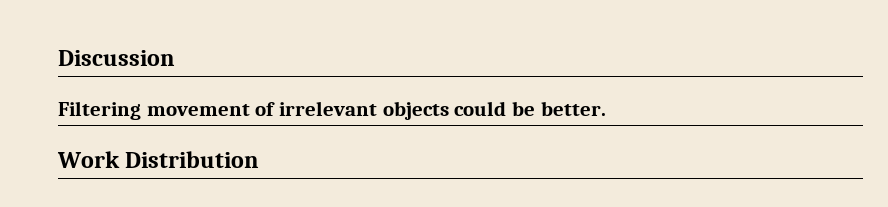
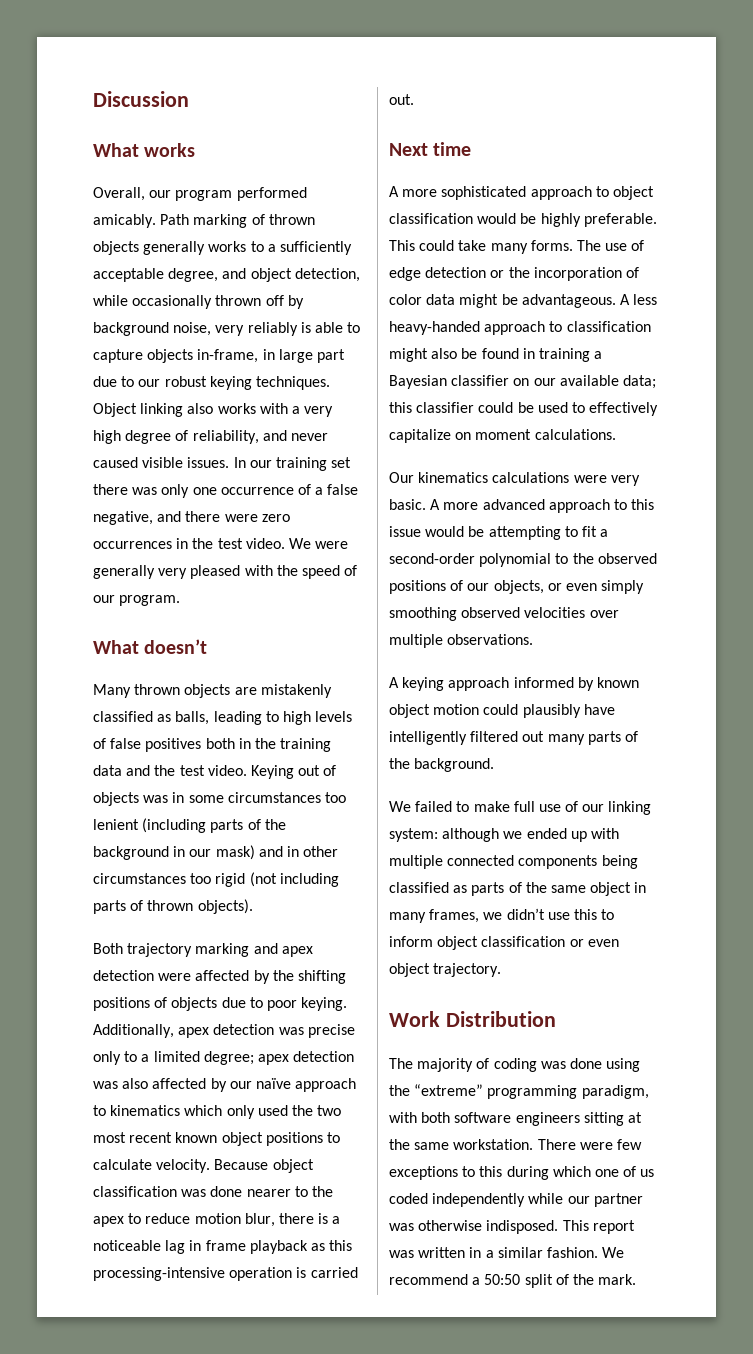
[58,101,606,120] [57,151,260,168] Filtering movement of irrelevant objects could be better. // Work Distribution -> [93,143,196,157] [93,187,307,201] [93,214,315,228] [93,241,352,255] [93,268,360,282] [93,295,304,309] [93,322,361,336] [93,349,345,363] [93,376,330,390] [93,403,334,417] [93,430,328,444] [93,457,352,471] [93,484,359,498] [93,511,290,525] [93,538,349,549] [93,565,358,579] [93,595,181,606] [93,639,208,654] [93,684,332,698] [93,711,353,725] [93,738,332,752] [93,765,337,779] [93,792,346,806] [93,818,286,833] [93,845,339,860] [93,872,339,887] [93,899,253,914] [93,943,313,957] [93,970,346,984] [93,997,348,1011] [93,1024,355,1038] [93,1051,355,1065] [93,1078,357,1092] [93,1105,342,1119] [93,1132,340,1146] [93,1159,314,1173] [93,1186,333,1197] [93,1213,341,1227] [93,1240,353,1254] [93,1267,358,1281] [389,94,414,105] [389,142,472,156] [389,186,654,200] [389,213,657,227] [389,240,645,254] [389,267,639,281] [389,294,658,308] [389,321,651,335] [389,348,603,362] [389,375,656,389] [389,402,659,416] [389,429,616,443] [389,472,640,486] [389,499,655,513] [389,526,609,540] [389,553,657,567] [389,580,645,594] [389,607,619,621] [389,634,534,648] [389,677,639,691] [389,704,615,718] [389,731,638,745] [389,758,495,772] [389,801,652,815] [389,828,619,842] [389,855,638,869] [389,882,647,896] [389,908,615,923] [389,936,619,950] [389,963,502,977] [389,1011,556,1027] [389,1058,641,1072] [389,1084,649,1099] [389,1112,642,1126] [389,1139,642,1150] [389,1166,655,1180] [389,1193,643,1207] [389,1220,635,1234] [389,1247,625,1258] [389,1274,637,1288] What works // Overall, our program performed amicably. Path marking of thrown objects generally works to a sufficiently acceptable degree, and object detection, while occasionally thrown off by background noise, very reliably is able to capture objects in-frame, in large part due to our robust keying techniques. Object linking also works with a very high degree of reliability, and never caused visible issues. In our training set there was only one occurrence of a false negative, and there were zero occurrences in the test video. We were generally very pleased with the speed of our program. // What doesn’t // Many thrown objects are mistakenly classified as balls, leading to high levels of false positives both in the training data and the test video. Keying out of objects was in some circumstances too lenient (including parts of the background in our mask) and in other circumstances too rigid (not including parts of thrown objects). // Both trajectory marking and apex detection were affected by the shifting positions of objects due to poor keying. Additionally, apex detection was precise only to a limited degree; apex detection was also affected by our naïve approach to kinematics which only used the two most recent known object positions to calculate velocity. Because object classification was done nearer to the apex to reduce motion blur, there is a noticeable lag in frame playback as this processing-intensive operation is carried out. // Next time // A more sophisticated approach to object classification would be highly preferable. This could take many forms. The use of edge detection or the incorporation of color data might be advantageous. A less heavy-handed approach to classification might also be found in training a Bayesian classifier on our available data; this classifier could be used to effectively capitalize on moment calculations. // Our kinematics calculations were very basic. A more advanced approach to this issue would be attempting to fit a second-order polynomial to the observed positions of our objects, or even simply smoothing observed velocities over multiple observations. // A keying approach informed by known object motion could plausibly have intelligently filtered out many parts of the background. // We failed to make full use of our linking system: although we ended up with multiple connected components being classified as parts of the same object in many frames, we didn’t use this to inform object classification or even object trajectory. // Work Distribution // The majority of coding was done using the “extreme” programming paradigm, with both software engineers sitting at the same workstation. There were few exceptions to this during which one of us coded independently while our partner was otherwise indisposed. This report was written in a similar fashion. We recommend a 50:50 split of the mark.

